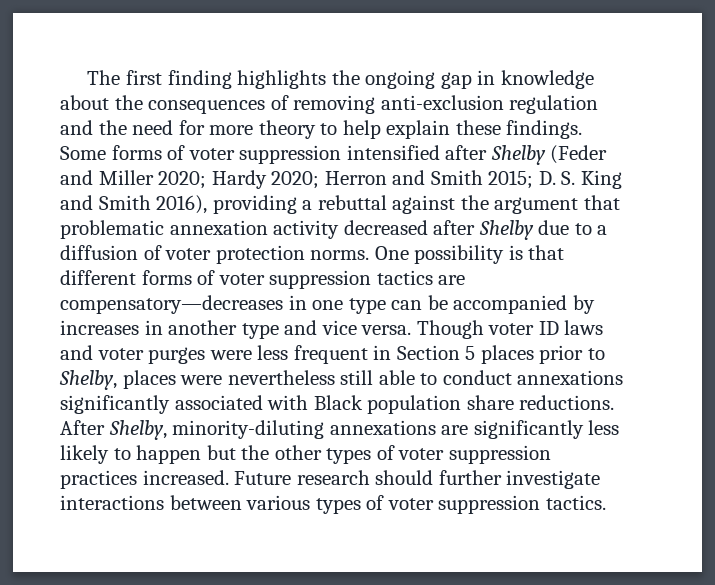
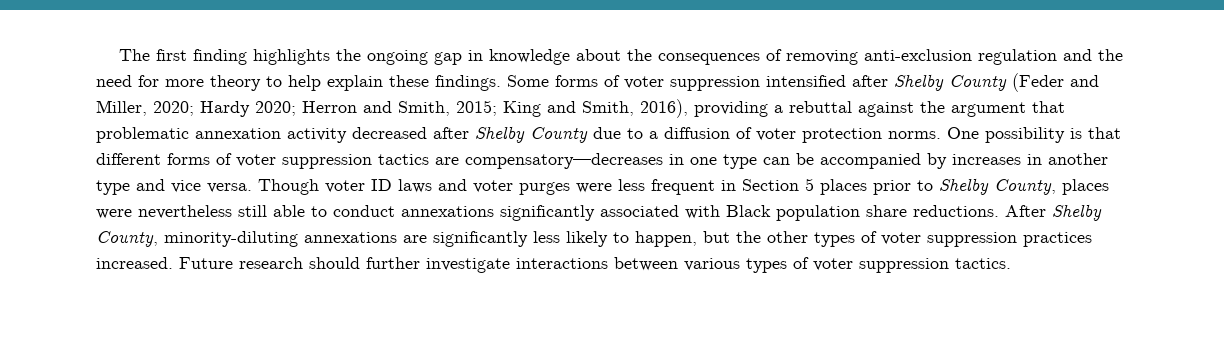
(546, 155) none -> [949,75,1007,91] County
[98,170,154,185] Miller -> [96,100,147,116] Miller,
[430,170,576,189] Smith 2015; D. S. -> [398,100,497,116] Smith, 2015;
[98,195,151,210] Smith -> [582,101,634,116] Smith,
(534, 230) none -> [530,127,588,143] County
[59,370,117,390] Shelby, -> [939,178,1056,195] Shelby County,
[108,420,167,440] Shelby, -> [1052,204,1102,221] [96,231,158,247] Shelby County,
[136,445,202,464] happen -> [635,231,697,247] happen,

